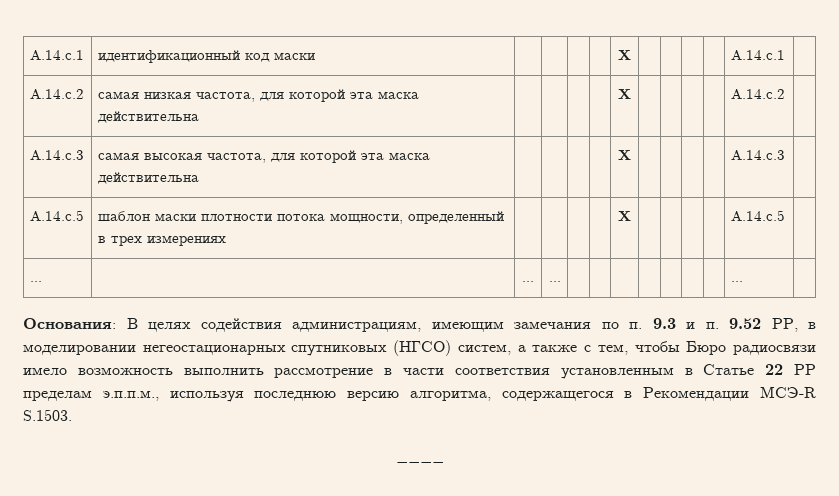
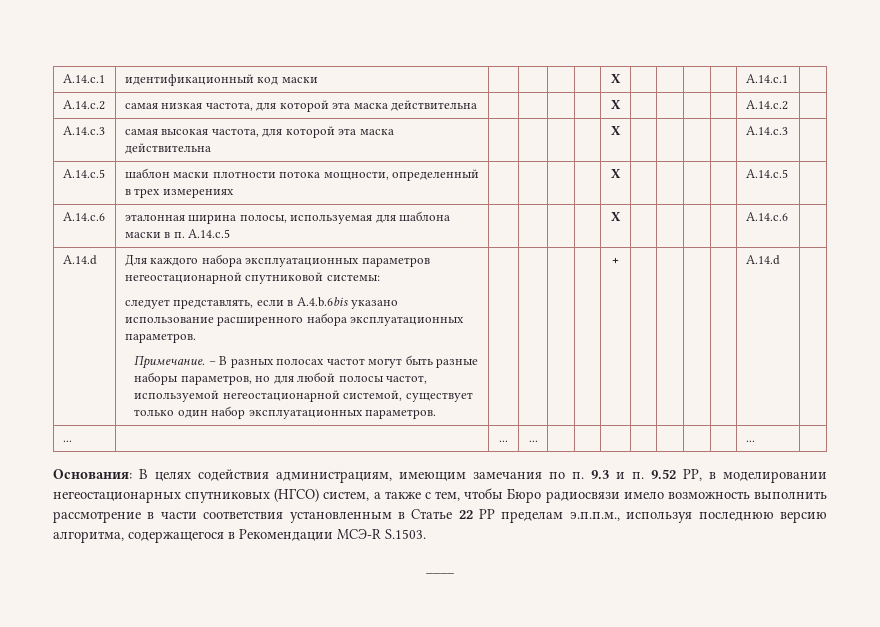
(785, 216) none -> [62,212,105,221] [124,211,451,224] [124,229,231,238] [611,212,621,221] [745,212,788,221] [62,255,97,265] [124,254,430,267] [124,272,380,284] [124,297,399,309] [124,313,465,326] [124,333,196,343] [134,355,479,369] [134,372,428,385] [134,390,473,402] [134,406,437,419] [612,258,619,264] [745,255,780,265] // A.14.c.6 | эталонная ширина полосы, используемая для шаблона маски в п. A.14.c.5 | | | | | X | | | | | A.14.c.6 | // A.14.d | Для каждого набора эксплуатационных параметров негеостационарной спутниковой системы: // следует представлять, если в A.4.b.6bis указано использование расширенного набора эксплуатационных параметров. // Примечание. – В разных полосах частот могут быть разные наборы параметров, но для любой полосы частот, используемой негеостационарной системой, существует только один набор эксплуатационных параметров. | | | | | + | | | | | A.14.d |

